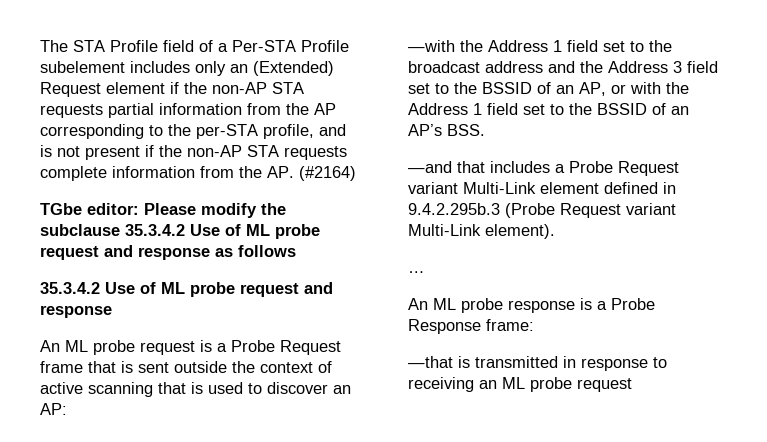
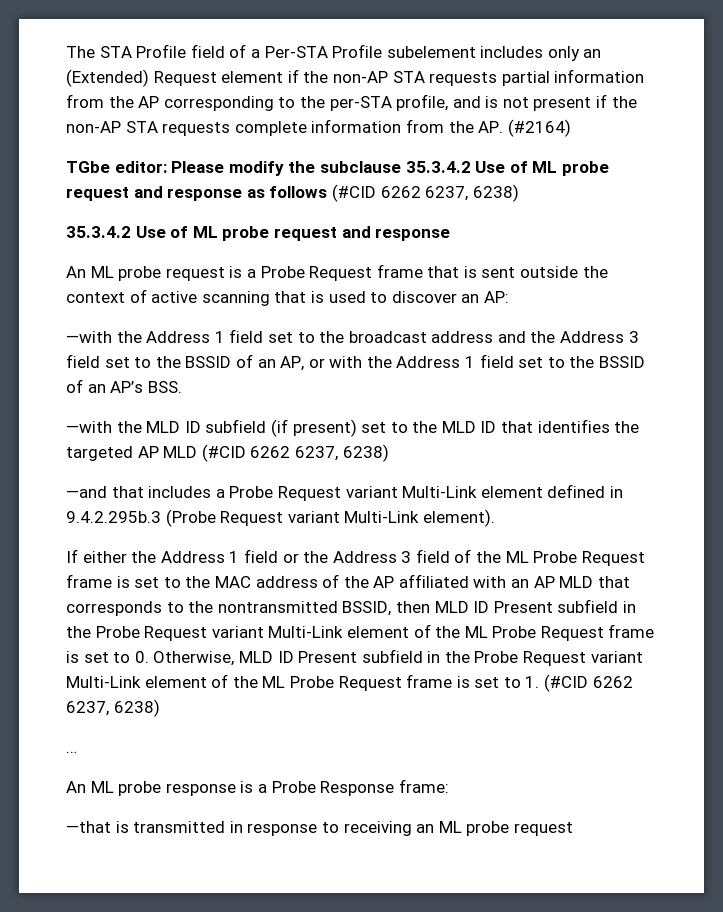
(296, 251) none -> [331,184,519,202] (#CID 6262 6237, 6238)
(485, 130) none -> [66,419,640,437] [66,444,389,462] // —with the MLD ID subfield (if present) set to the MLD ID that identifies the targeted AP MLD (#CID 6262 6237, 6238)
(555, 231) none -> [66,549,645,566] [66,574,630,588] [66,599,636,616] [66,624,655,641] [66,649,643,666] [66,674,633,692] [66,699,160,717] // If either the Address 1 field or the Address 3 field of the ML Probe Request frame is set to the MAC address of the AP affiliated with an AP MLD that corresponds to the nontransmitted BSSID, then MLD ID Present subfield in the Probe Request variant Multi-Link element of the ML Probe Request frame is set to 0. Otherwise, MLD ID Present subfield in the Probe Request variant Multi-Link element of the ML Probe Request frame is set to 1. (#CID 6262 6237, 6238)

